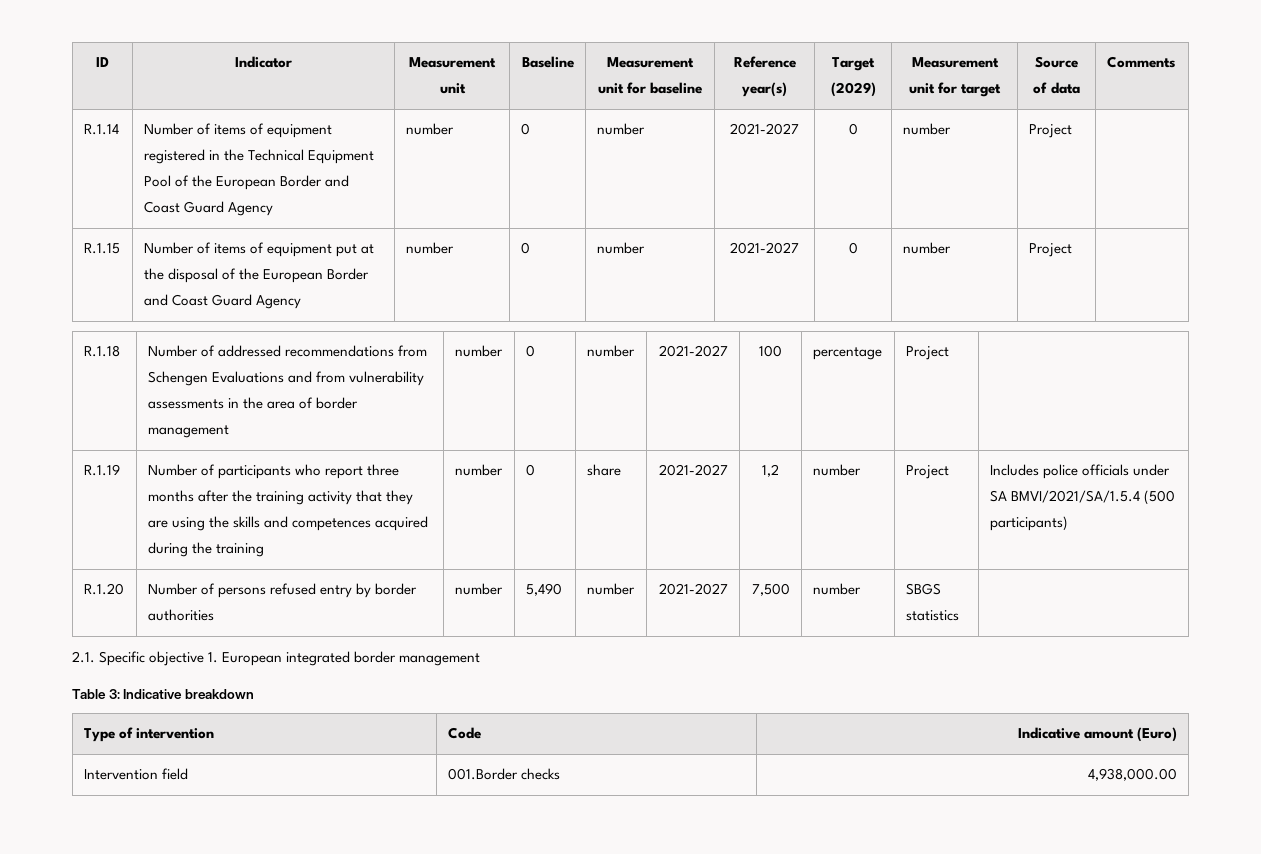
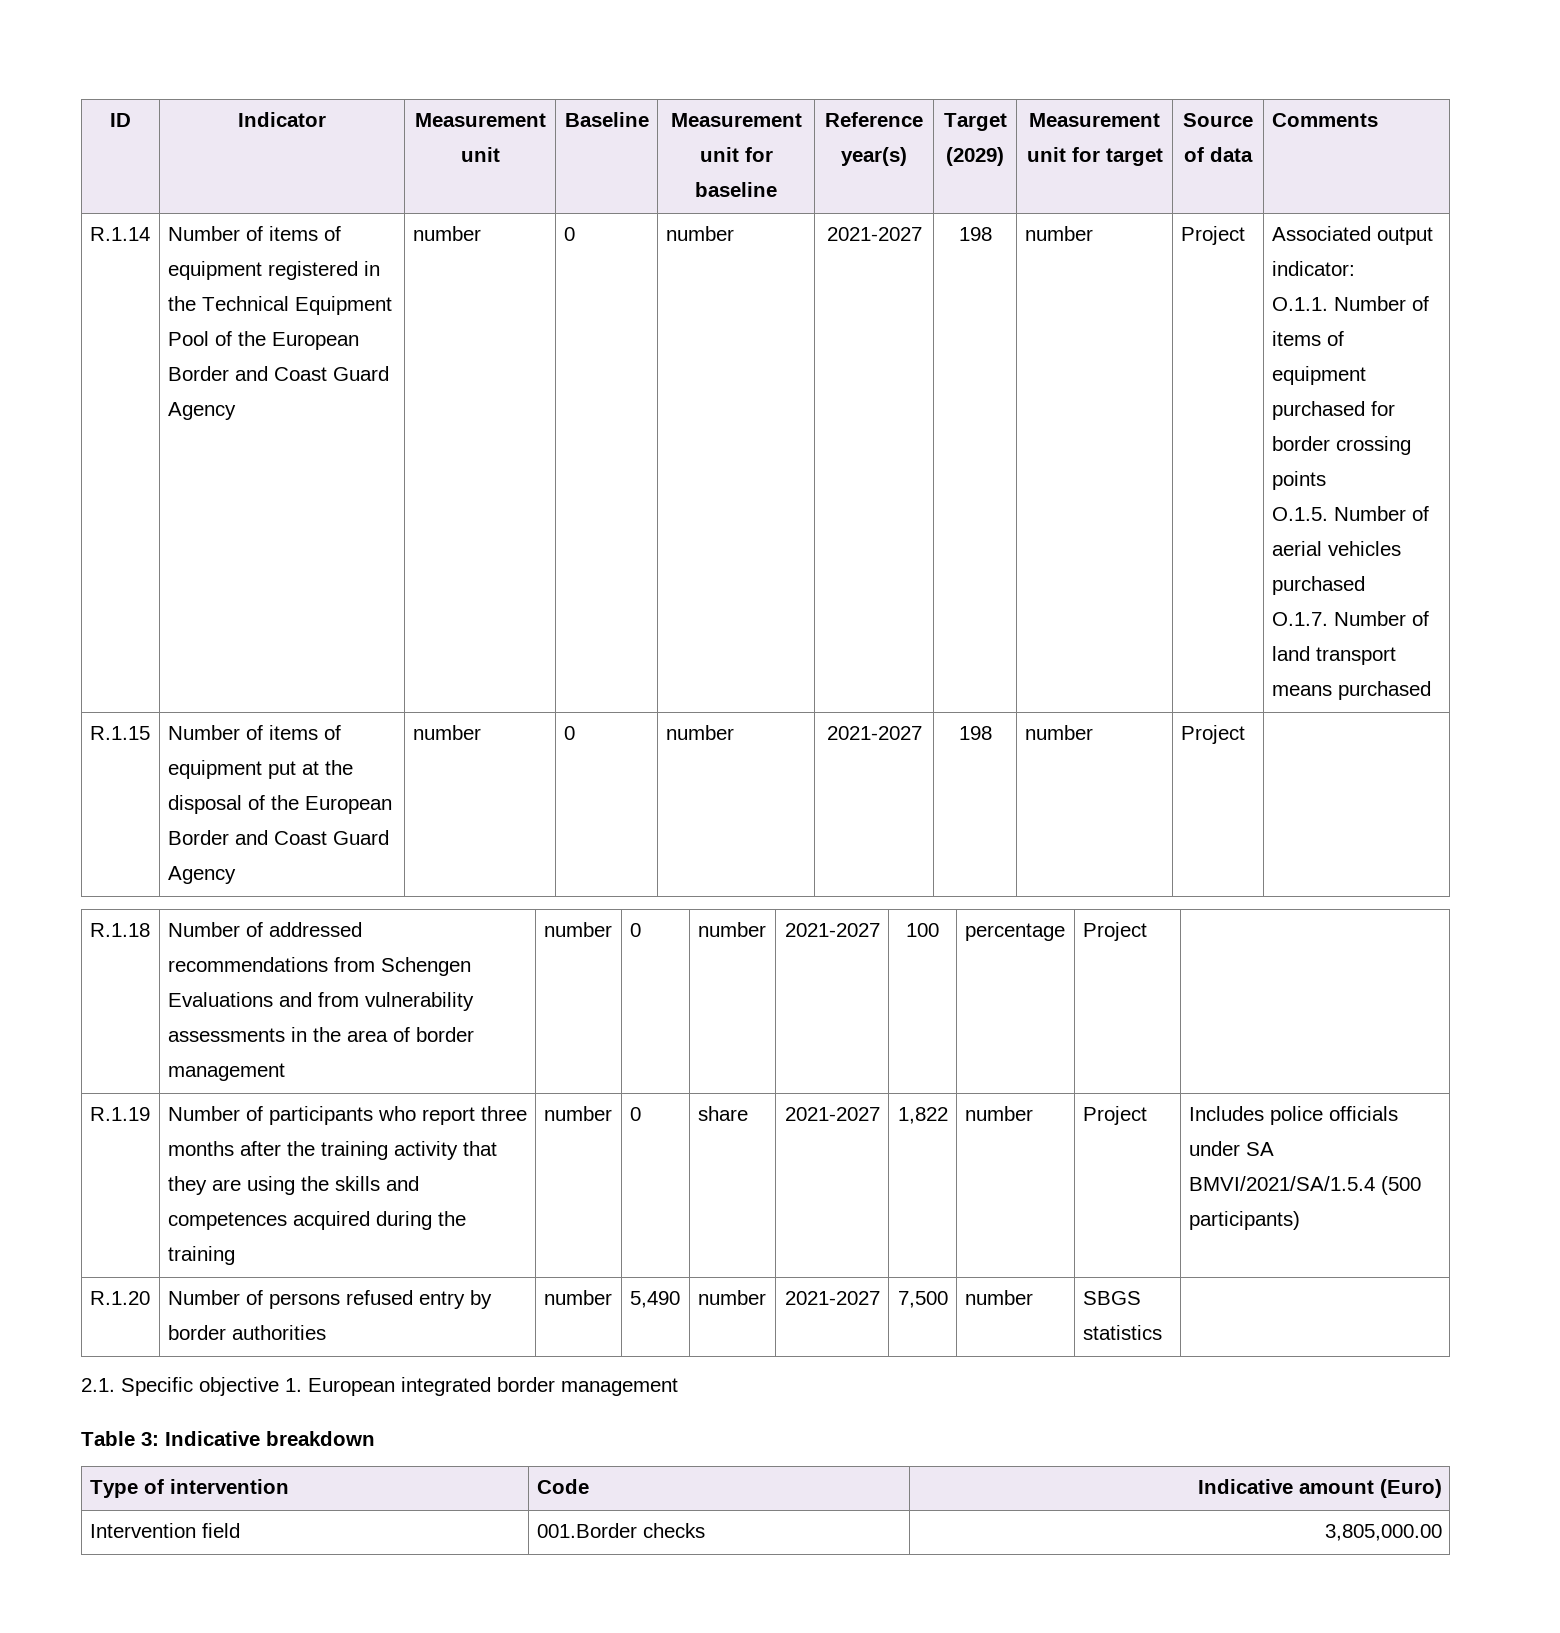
[848,123,858,135] [902,123,951,135] [1028,124,1072,138] 0 | number | Project | -> [958,227,992,241] [1024,226,1093,241] [1180,226,1245,245] [1271,226,1433,245] [1271,261,1355,276] [1271,296,1429,311] [1271,331,1344,346] [1271,366,1366,385] [1271,401,1395,420] [1271,436,1411,455] [1271,471,1326,490] [1271,506,1429,521] [1271,541,1401,556] [1271,576,1365,595] [1271,611,1429,626] [1271,646,1396,665] [1271,681,1431,700] 198 | number | Project | Associated output indicator: // O.1.1. Number of items of equipment purchased for border crossing points // O.1.5. Number of aerial vehicles purchased // O.1.7. Number of land transport means purchased
[848,242,858,254] 0 -> [958,726,992,740] 198
[762,464,779,477] 1,2 -> [897,1107,948,1124] 1,822
[1088,768,1178,781] 4,938,000.00 -> [1324,1524,1442,1541] 3,805,000.00

